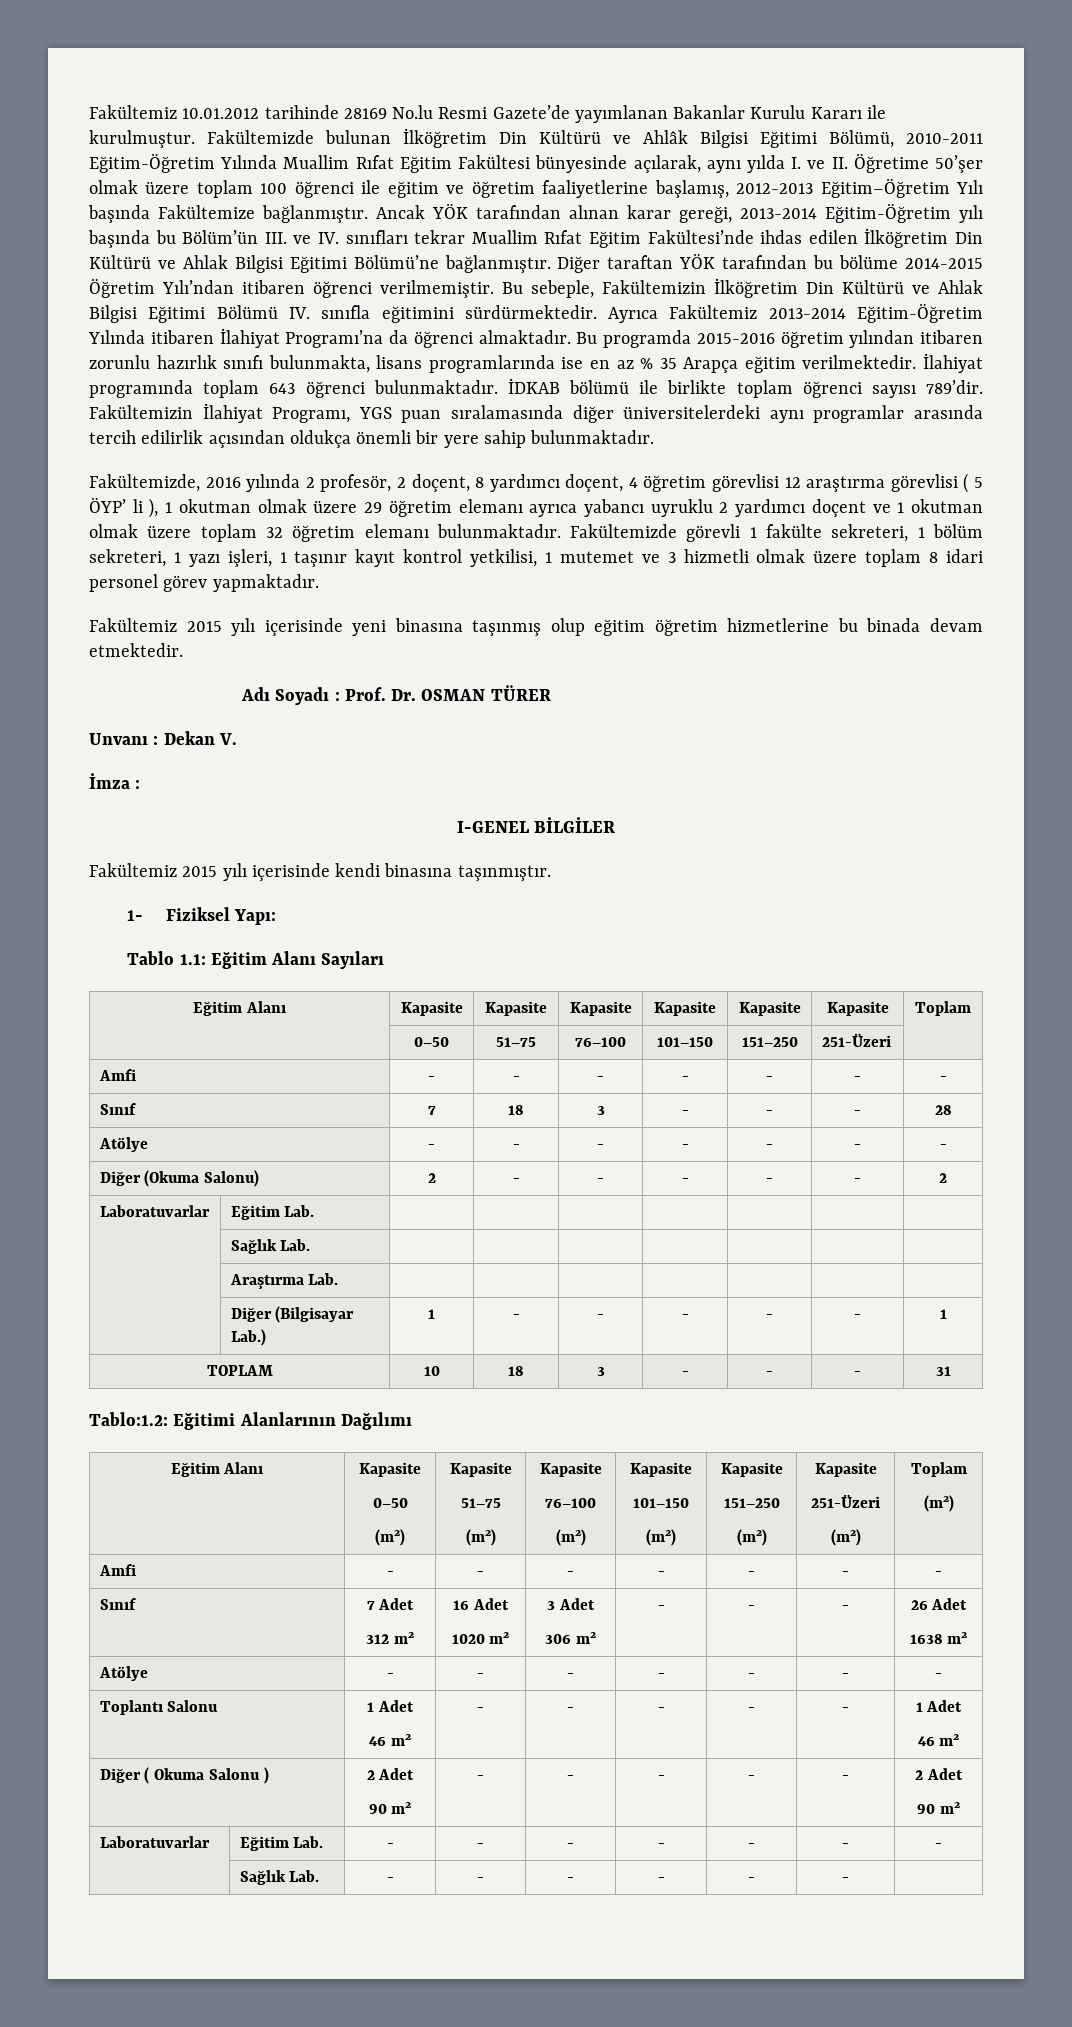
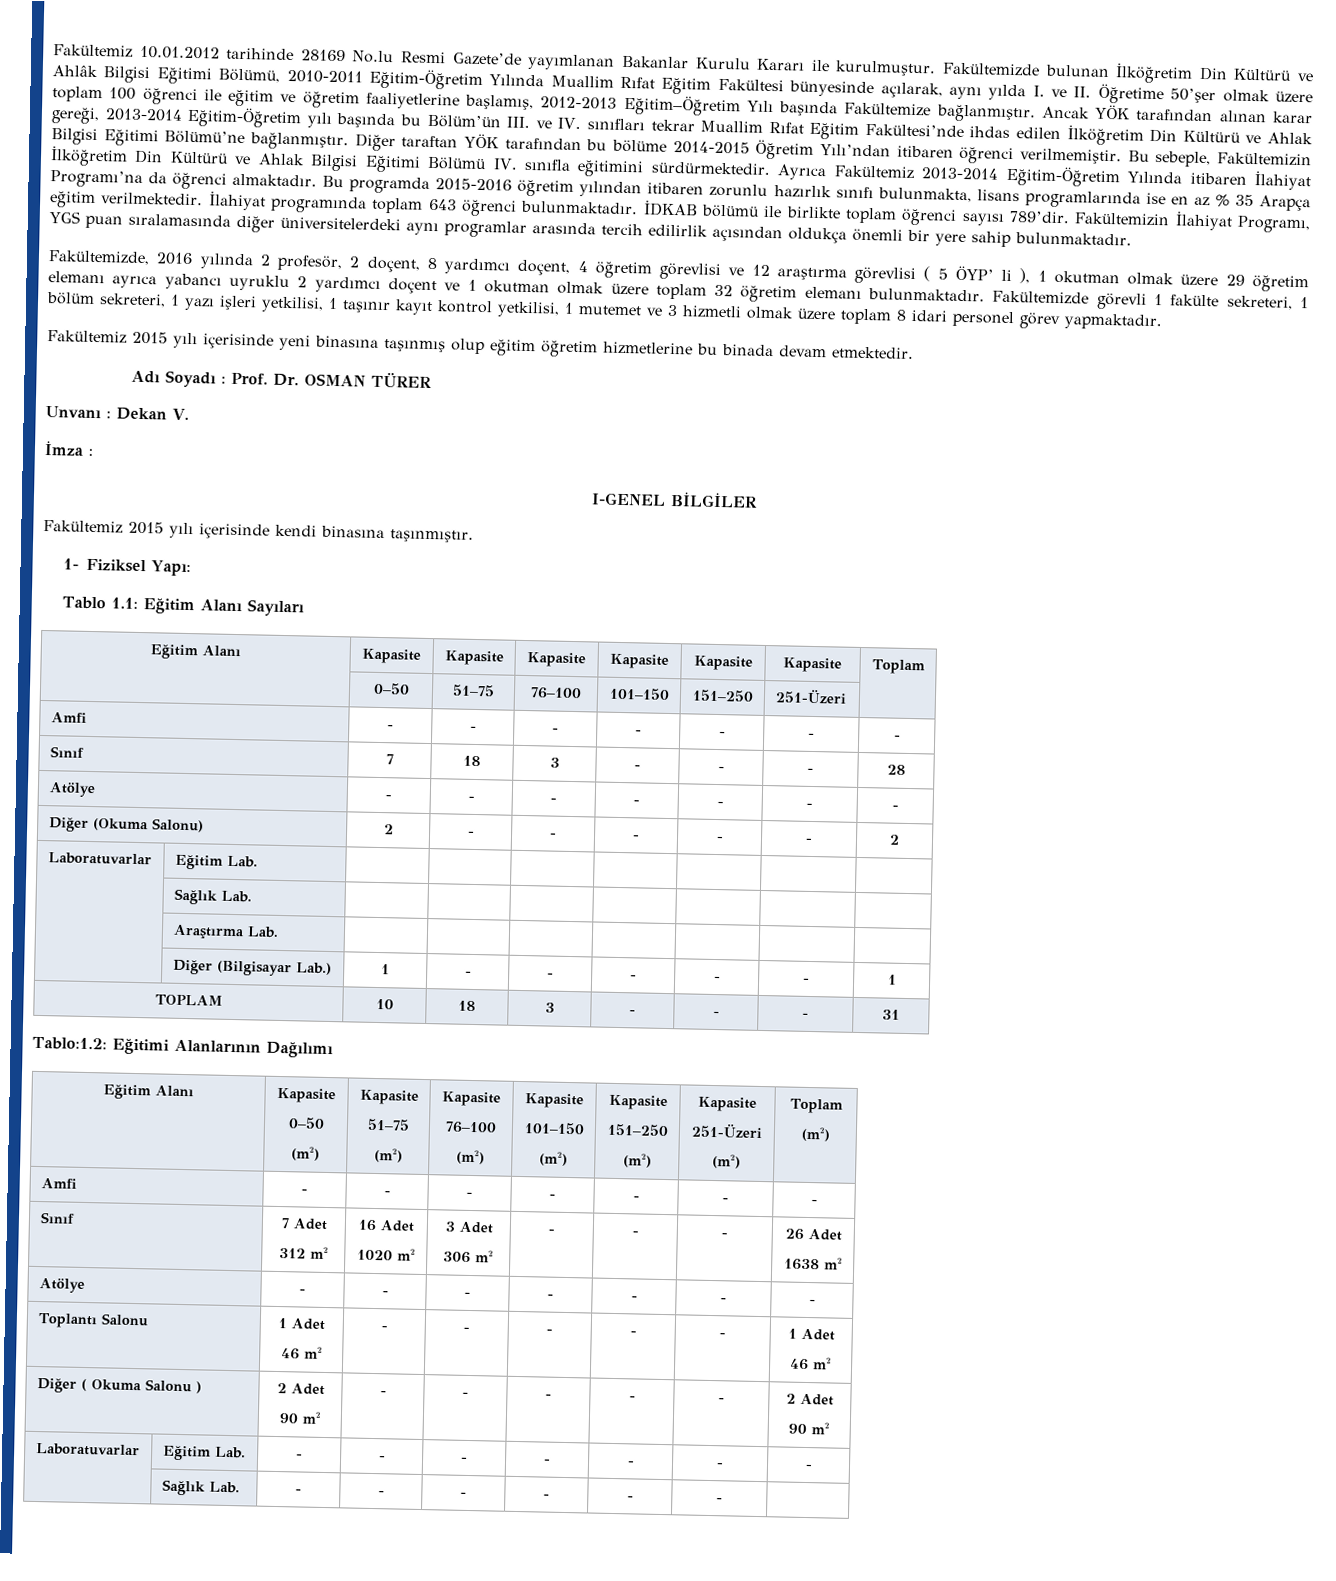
(780, 483) none -> [728,267,745,276] ve
[227,549,272,567] işleri, -> [219,295,324,313] işleri yetkilisi,

